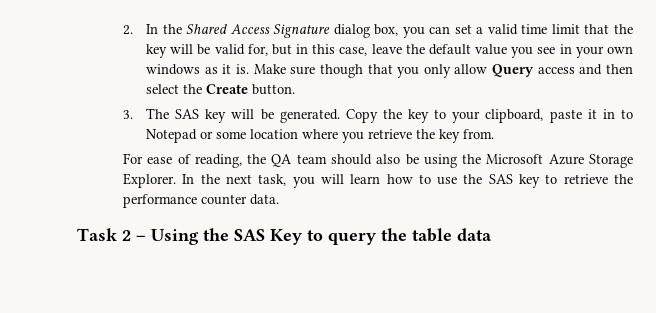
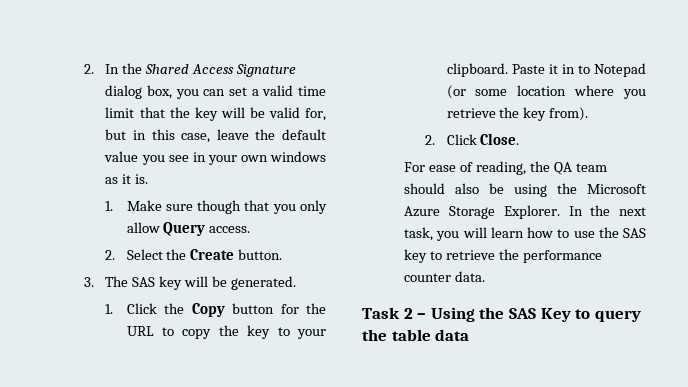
(249, 69) none -> [105,201,114,211] // 1.
[537,64,633,75] [146,84,180,94] access and then select -> [209,226,251,233] [105,249,163,260] access. // 2. Select
[345,109,378,123] Copy -> [105,303,326,317] [126,326,212,339] // 1. Click the Copy button for the URL to copy
[485,109,582,123] clipboard, paste -> [446,63,545,77] clipboard. Paste
[200,131,214,139] or -> [446,85,466,99] (or
[463,129,495,139] from. -> [549,107,589,121] [425,133,520,145] from). // 2. Click Close.

